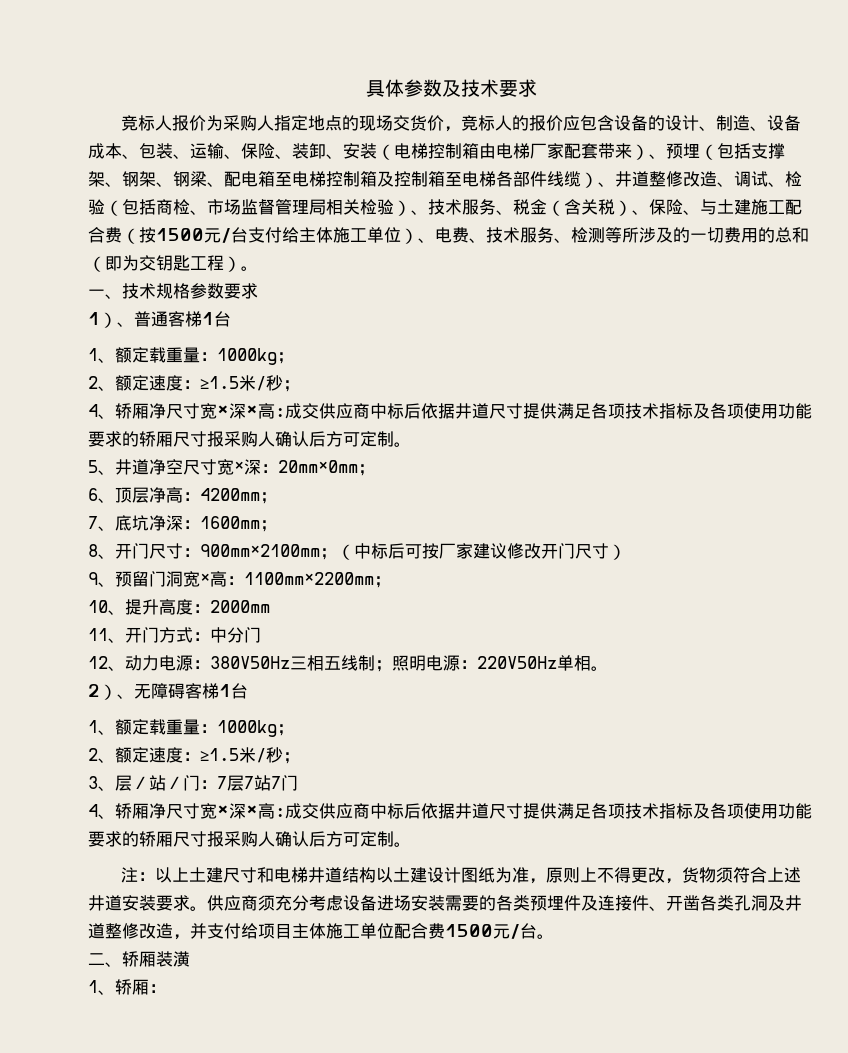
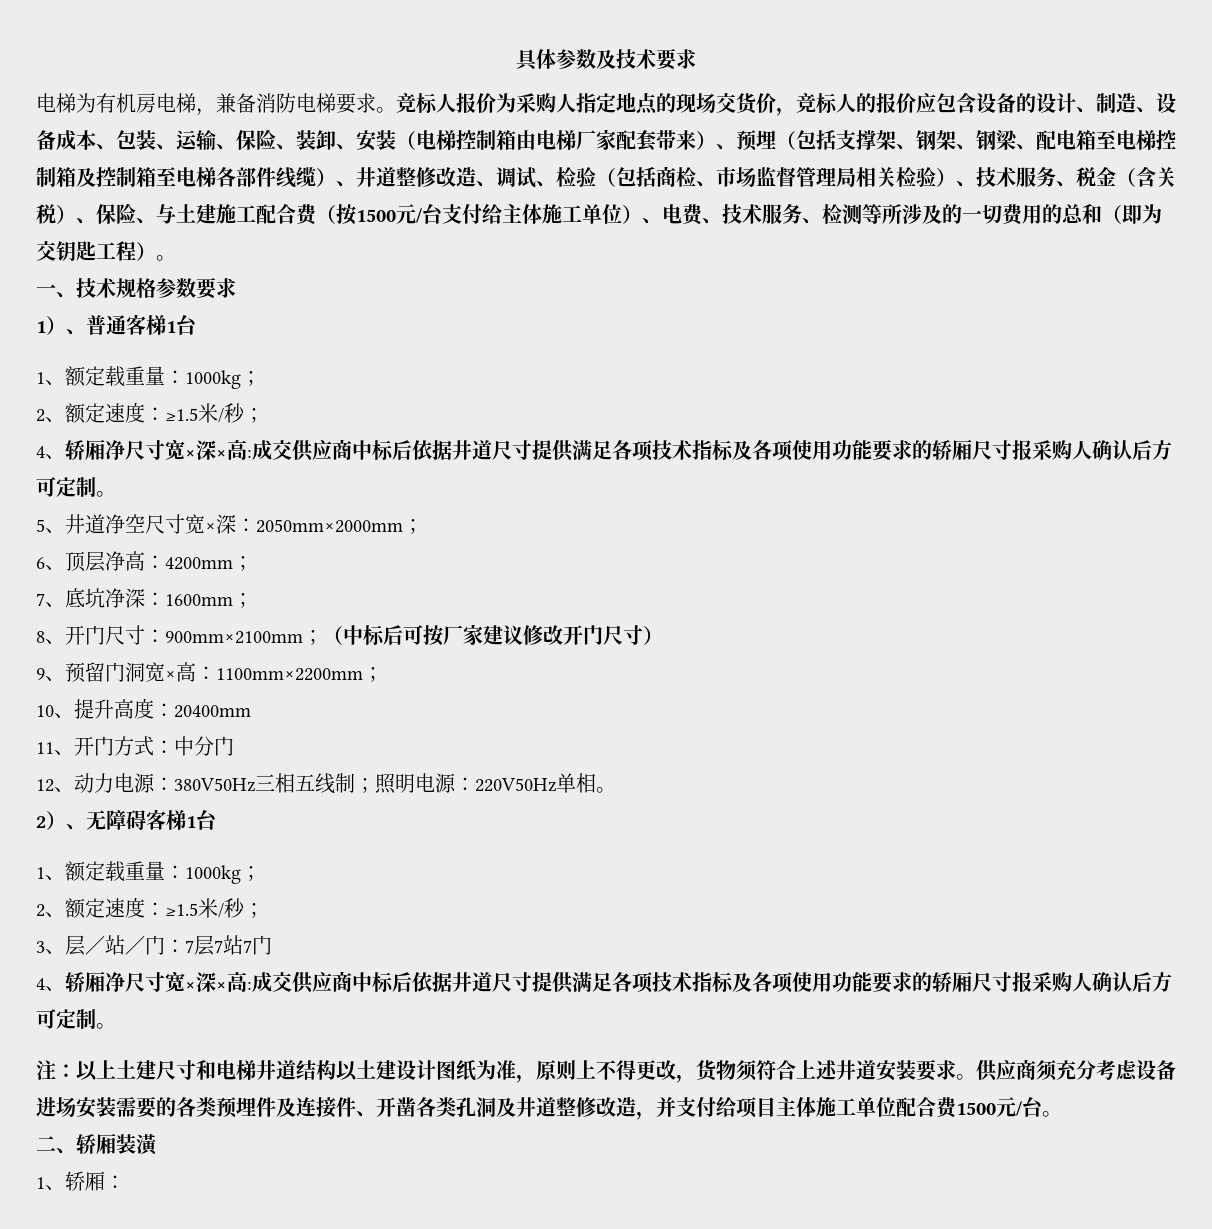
(537, 88) none -> [36,93,396,116] 电梯为有机房电梯，兼备消防电梯要求。
[278,460,358,473] 20mm×0mm -> [256,519,403,533] 2050mm×2000mm
[210,600,270,613] 2000mm -> [174,705,251,718] 20400mm

